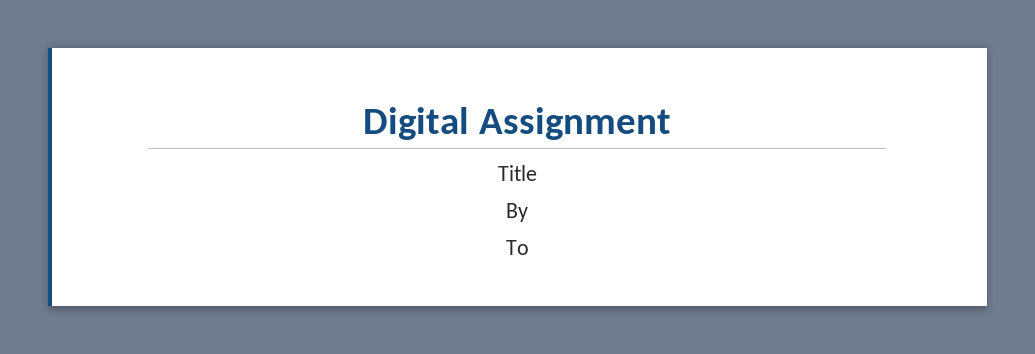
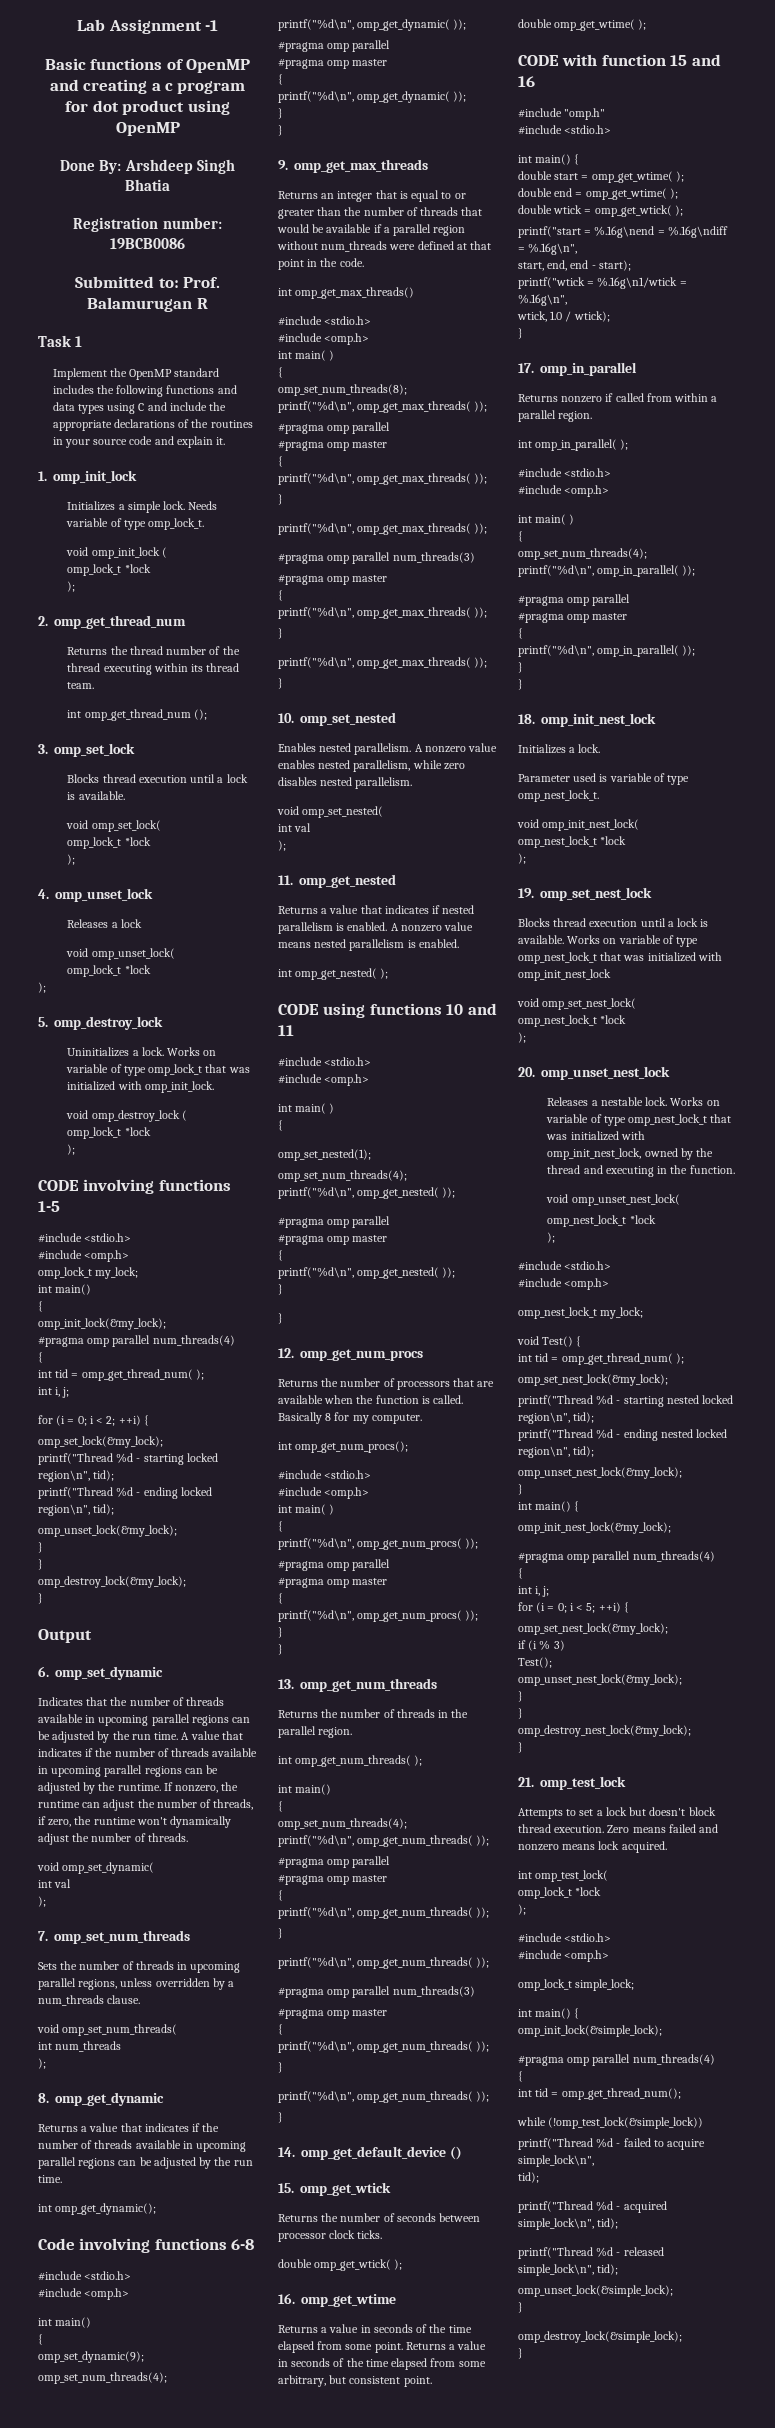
[362,107,469,140] Digital -> [77,19,106,31] Lab
[497,165,537,181] [506,203,528,222] [505,240,529,255] // Title // By // To -> [204,20,218,31] [44,58,251,73] [49,79,246,94] [65,100,230,115] [115,122,180,136] [60,159,235,174] [125,179,170,191] [73,217,222,232] [110,238,185,249] [75,276,220,288] [87,297,208,312] [38,335,83,347] [52,368,220,380] [52,385,237,397] [52,402,227,414] [52,419,253,431] [52,436,226,448] [38,470,137,484] [67,501,218,513] [66,518,205,530] [66,547,167,559] [67,564,151,576] [67,581,76,592] [38,615,186,629] [67,646,240,655] [67,663,240,675] [67,682,95,689] [67,709,207,721] [38,743,135,757] [67,774,248,783] [67,791,125,800] [66,820,161,832] [67,837,151,849] [67,854,76,865] [38,888,153,902] [67,919,142,928] [66,948,175,960] [67,965,151,977] [38,982,46,993] [38,1016,163,1030] [67,1047,217,1057] [66,1064,250,1076] [67,1081,214,1093] [66,1110,187,1122] [67,1127,151,1139] [67,1144,76,1155] [38,1179,231,1194] [38,1201,60,1212] [38,1233,132,1243] [38,1250,130,1262] [38,1267,139,1279] [38,1284,92,1295] [38,1301,43,1312] [38,1318,166,1330] [38,1335,235,1347] [38,1352,43,1363] [38,1369,204,1381] [38,1387,70,1398] [38,1415,149,1426] [38,1436,163,1448] [38,1453,218,1465] [38,1470,115,1482] [38,1487,212,1499] [38,1504,115,1516] [38,1525,177,1537] [38,1542,43,1553] [38,1559,43,1570] [38,1576,186,1588] [38,1593,43,1604] [38,1629,92,1643] [38,1666,163,1680] [38,1697,225,1706] [38,1714,251,1726] [38,1731,243,1743] [38,1748,258,1757] [38,1765,219,1777] [38,1782,239,1794] [38,1799,254,1811] [38,1816,232,1828] [38,1833,188,1845] [37,1862,155,1874] [38,1879,72,1888] [38,1896,46,1907] [38,1930,190,1944] [38,1961,241,1973] [38,1978,235,1990] [38,1995,141,2006] [37,2024,178,2036] [38,2041,122,2052] [38,2058,46,2069] [38,2092,164,2106] [38,2123,220,2132] [38,2140,247,2152] [38,2157,253,2169] [38,2175,62,2183] [38,2203,157,2215] [38,2238,255,2253] [38,2271,132,2281] [38,2288,130,2300] [38,2317,92,2328] [38,2334,43,2345] [38,2351,144,2363] [38,2372,167,2384] [278,19,467,31] [278,40,391,52] [278,58,388,69] [278,74,283,85] [278,91,467,103] [278,108,283,119] [278,125,283,136] [278,159,428,173] [278,190,466,202] [278,207,483,219] [277,224,466,236] [277,241,492,252] [278,258,364,270] [278,287,415,299] [278,316,372,326] [278,333,370,345] [278,350,335,361] [278,367,283,378] [278,384,407,396] [278,401,488,413] [278,422,391,434] [278,440,388,451] [278,456,283,467] [278,473,488,485] [278,494,283,505] [278,523,488,535] [278,552,475,564] [278,574,388,585] [278,590,283,601] [278,607,488,619] [278,628,283,639] [278,657,488,669] [278,678,283,689] [278,712,396,726] [278,743,498,755] [278,760,465,772] [278,777,413,789] [277,806,384,818] [278,823,312,832] [278,840,286,851] [278,874,396,888] [278,905,475,914] [278,922,474,934] [278,939,459,951] [278,968,389,980] [278,1003,497,1018] [278,1025,294,1036] [278,1057,372,1067] [278,1074,370,1086] [278,1103,335,1114] [278,1120,283,1131] [278,1149,371,1161] [278,1170,407,1182] [278,1187,456,1199] [278,1216,391,1228] [278,1234,388,1245] [278,1250,283,1261] [278,1267,456,1279] [278,1284,283,1295] [278,1313,283,1324] [278,1348,423,1361] [278,1378,495,1390] [278,1395,464,1404] [278,1412,422,1424] [278,1441,409,1453] [278,1470,372,1480] [278,1487,370,1499] [278,1504,335,1515] [278,1521,283,1532] [278,1538,479,1550] [278,1559,391,1571] [278,1577,388,1588] [278,1593,283,1604] [278,1610,479,1622] [278,1627,283,1638] [278,1644,283,1655] [278,1678,437,1692] [278,1709,469,1718] [278,1726,353,1738] [278,1755,423,1767] [278,1784,332,1795] [278,1801,283,1812] [278,1818,407,1830] [278,1835,490,1847] [278,1856,391,1868] [278,1874,388,1885] [278,1890,283,1901] [278,1907,490,1919] [278,1928,283,1939] [278,1957,490,1969] [278,1986,475,1998] [278,2008,388,2019] [278,2024,283,2035] [278,2041,490,2053] [278,2062,283,2073] [278,2091,490,2103] [278,2112,283,2123] [278,2146,462,2160] [278,2182,391,2196] [278,2213,481,2222] [278,2230,383,2242] [278,2259,403,2271] [278,2293,396,2307] [278,2324,472,2333] [278,2341,487,2353] [278,2358,486,2370] [278,2375,432,2387] [518,19,647,31] [518,54,721,66] [518,76,535,87] [518,108,606,120] [518,125,612,135] [518,154,580,165] [518,171,684,183] [518,188,678,200] [518,205,683,217] [518,226,728,238] [518,243,578,255] [518,260,631,271] [518,277,687,289] [518,294,567,306] [517,311,610,322] [518,328,523,339] [518,362,637,376] [518,393,718,403] [518,410,593,422] [518,439,629,451] [518,468,612,478] [518,485,610,497] [518,514,575,525] [518,531,523,542] [518,548,647,560] [518,565,696,577] [518,594,631,606] [518,612,628,623] [518,628,523,639] [518,645,696,657] [518,662,523,673] [518,679,523,690] [518,713,656,727] [518,744,601,754] [518,773,690,785] [518,790,599,802] [517,819,640,831] [518,836,627,848] [518,853,526,864] [518,887,652,901] [518,918,709,927] [518,935,699,947] [518,952,722,964] [518,969,611,981] [517,998,637,1010] [518,1015,627,1027] [518,1032,526,1043] [518,1066,670,1080] [547,1097,720,1106] [546,1114,732,1126] [546,1131,645,1141] [547,1148,714,1160] [547,1165,735,1177] [546,1194,680,1206] [547,1215,656,1227] [547,1232,556,1243] [518,1261,612,1271] [518,1278,610,1290] [518,1307,644,1319] [517,1336,582,1347] [518,1353,684,1365] [518,1374,668,1386] [518,1395,734,1407] [518,1412,595,1424] [518,1429,728,1441] [518,1446,595,1458] [518,1467,682,1479] [518,1484,523,1495] [518,1501,580,1512] [518,1522,671,1534] [518,1551,715,1563] [518,1568,523,1579] [518,1586,550,1597] [518,1602,629,1613] [518,1623,668,1635] [518,1640,565,1651] [518,1657,552,1668] [518,1674,682,1686] [518,1691,523,1702] [518,1708,523,1719] [518,1725,691,1737] [518,1742,523,1753] [518,1776,626,1790] [518,1807,716,1819] [518,1824,719,1833] [518,1841,667,1853] [518,1870,609,1882] [518,1887,602,1899] [518,1904,526,1915] [518,1933,612,1943] [518,1950,610,1962] [518,1979,635,1991] [518,2008,580,2019] [518,2025,662,2037] [518,2054,715,2066] [518,2071,523,2082] [518,2088,681,2100] [517,2117,704,2129] [518,2138,706,2150] [518,2155,594,2167] [518,2172,539,2183] [518,2201,667,2213] [518,2218,619,2230] [518,2247,664,2259] [518,2264,619,2276] [518,2285,673,2297] [518,2302,523,2313] [518,2331,682,2343] [518,2348,523,2359] -1 // Basic functions of OpenMP and creating a c program for dot product using OpenMP // Done By: Arshdeep Singh Bhatia // Registration number: 19BCB0086 // Submitted to: Prof. Balamurugan R // Task 1 // Implement the OpenMP standard includes the following functions and data types using C and include the appropriate declarations of the routines in your source code and explain it. // 1. omp_init_lock // Initializes a simple lock. Needs variable of type omp_lock_t. // void omp_init_lock ( // omp_lock_t *lock // ); // 2. omp_get_thread_num // Returns the thread number of the thread executing within its thread team. // int omp_get_thread_num (); // 3. omp_set_lock // Blocks thread execution until a lock is available. // void omp_set_lock( // omp_lock_t *lock // ); // 4. omp_unset_lock // Releases a lock // void omp_unset_lock( // omp_lock_t *lock // ); // 5. omp_destroy_lock // Uninitializes a lock. Works on variable of type omp_lock_t that was initialized with omp_init_lock. // void omp_destroy_lock ( // omp_lock_t *lock // ); // CODE involving functions 1-5 // #include <stdio.h> // #include <omp.h> // omp_lock_t my_lock; // int main() // { // omp_init_lock(&my_lock); // #pragma omp parallel num_threads(4) // { // int tid = omp_get_thread_num( ); // int i, j; // for (i = 0; i < 2; ++i) { // omp_set_lock(&my_lock); // printf("Thread %d - starting locked region\n", tid); // printf("Thread %d - ending locked region\n", tid); // omp_unset_lock(&my_lock); // } // } // omp_destroy_lock(&my_lock); // } // Output // 6. omp_set_dynamic // Indicates that the number of threads available in upcoming parallel regions can be adjusted by the run time. A value that indicates if the number of threads available in upcoming parallel regions can be adjusted by the runtime. If nonzero, the runtime can adjust the number of threads, if zero, the runtime won't dynamically adjust the number of threads. // void omp_set_dynamic( // int val // ); // 7. omp_set_num_threads // Sets the number of threads in upcoming parallel regions, unless overridden by a num_threads clause. // void omp_set_num_threads( // int num_threads // ); // 8. omp_get_dynamic // Returns a value that indicates if the number of threads available in upcoming parallel regions can be adjusted by the run time. // int omp_get_dynamic(); // Code involving functions 6-8 // #include <stdio.h> // #include <omp.h> // int main() // { // omp_set_dynamic(9); // omp_set_num_threads(4); // printf("%d\n", omp_get_dynamic( )); // #pragma omp parallel // #pragma omp master // { // printf("%d\n", omp_get_dynamic( )); // } // } // 9. omp_get_max_threads // Returns an integer that is equal to or greater than the number of threads that would be available if a parallel region without num_threads were defined at that point in the code. // int omp_get_max_threads() // #include <stdio.h> // #include <omp.h> // int main( ) // { // omp_set_num_threads(8); // printf("%d\n", omp_get_max_threads( )); // #pragma omp parallel // #pragma omp master // { // printf("%d\n", omp_get_max_threads( )); // } // printf("%d\n", omp_get_max_threads( )); // #pragma omp parallel num_threads(3) // #pragma omp master // { // printf("%d\n", omp_get_max_threads( )); // } // printf("%d\n", omp_get_max_threads( )); // } // 10. omp_set_nested // Enables nested parallelism. A nonzero value enables nested parallelism, while zero disables nested parallelism. // void omp_set_nested( // int val // ); // 11. omp_get_nested // Returns a value that indicates if nested parallelism is enabled. A nonzero value means nested parallelism is enabled. // int omp_get_nested( ); // CODE using functions 10 and 11 // #include <stdio.h> // #include <omp.h> // int main( ) // { // omp_set_nested(1); // omp_set_num_threads(4); // printf("%d\n", omp_get_nested( )); // #pragma omp parallel // #pragma omp master // { // printf("%d\n", omp_get_nested( )); // } // } // 12. omp_get_num_procs // Returns the number of processors that are available when the function is called. Basically 8 for my computer. // int omp_get_num_procs(); // #include <stdio.h> // #include <omp.h> // int main( ) // { // printf("%d\n", omp_get_num_procs( )); // #pragma omp parallel // #pragma omp master // { // printf("%d\n", omp_get_num_procs( )); // } // } // 13. omp_get_num_threads // Returns the number of threads in the parallel region. // int omp_get_num_threads( ); // int main() // { // omp_set_num_threads(4); // printf("%d\n", omp_get_num_threads( )); // #pragma omp parallel // #pragma omp master // { // printf("%d\n", omp_get_num_threads( )); // } // printf("%d\n", omp_get_num_threads( )); // #pragma omp parallel num_threads(3) // #pragma omp master // { // printf("%d\n", omp_get_num_threads( )); // } // printf("%d\n", omp_get_num_threads( )); // } // 14. omp_get_default_device () // 15. omp_get_wtick // Returns the number of seconds between processor clock ticks. // double omp_get_wtick( ); // 16. omp_get_wtime // Returns a value in seconds of the time elapsed from some point. Returns a value in seconds of the time elapsed from some arbitrary, but consistent point. // double omp_get_wtime( ); // CODE with function 15 and 16 // #include "omp.h" // #include <stdio.h> // int main() { // double start = omp_get_wtime( ); // double end = omp_get_wtime( ); // double wtick = omp_get_wtick( ); // printf("start = %.16g\nend = %.16g\ndiff = %.16g\n", // start, end, end - start); // printf("wtick = %.16g\n1/wtick = %.16g\n", // wtick, 1.0 / wtick); // } // 17. omp_in_parallel // Returns nonzero if called from within a parallel region. // int omp_in_parallel( ); // #include <stdio.h> // #include <omp.h> // int main( ) // { // omp_set_num_threads(4); // printf("%d\n", omp_in_parallel( )); // #pragma omp parallel // #pragma omp master // { // printf("%d\n", omp_in_parallel( )); // } // } // 18. omp_init_nest_lock // Initializes a lock. // Parameter used is variable of type omp_nest_lock_t. // void omp_init_nest_lock( // omp_nest_lock_t *lock // ); // 19. omp_set_nest_lock // Blocks thread execution until a lock is available. Works on variable of type omp_nest_lock_t that was initialized with omp_init_nest_lock // void omp_set_nest_lock( // omp_nest_lock_t *lock // ); // 20. omp_unset_nest_lock // Releases a nestable lock. Works on variable of type omp_nest_lock_t that was initialized with omp_init_nest_lock, owned by the thread and executing in the function. // void omp_unset_nest_lock( // omp_nest_lock_t *lock // ); // #include <stdio.h> // #include <omp.h> // omp_nest_lock_t my_lock; // void Test() { // int tid = omp_get_thread_num( ); // omp_set_nest_lock(&my_lock); // printf("Thread %d - starting nested locked region\n", tid); // printf("Thread %d - ending nested locked region\n", tid); // omp_unset_nest_lock(&my_lock); // } // int main() { // omp_init_nest_lock(&my_lock); // #pragma omp parallel num_threads(4) // { // int i, j; // for (i = 0; i < 5; ++i) { // omp_set_nest_lock(&my_lock); // if (i % 3) // Test(); // omp_unset_nest_lock(&my_lock); // } // } // omp_destroy_nest_lock(&my_lock); // } // 21. omp_test_lock // Attempts to set a lock but doesn't block thread execution. Zero means failed and nonzero means lock acquired. // int omp_test_lock( // omp_lock_t *lock // ); // #include <stdio.h> // #include <omp.h> // omp_lock_t simple_lock; // int main() { // omp_init_lock(&simple_lock); // #pragma omp parallel num_threads(4) // { // int tid = omp_get_thread_num(); // while (!omp_test_lock(&simple_lock)) // printf("Thread %d - failed to acquire simple_lock\n", // tid); // printf("Thread %d - acquired simple_lock\n", tid); // printf("Thread %d - released simple_lock\n", tid); // omp_unset_lock(&simple_lock); // } // omp_destroy_lock(&simple_lock); // }

